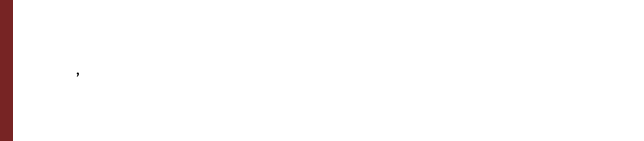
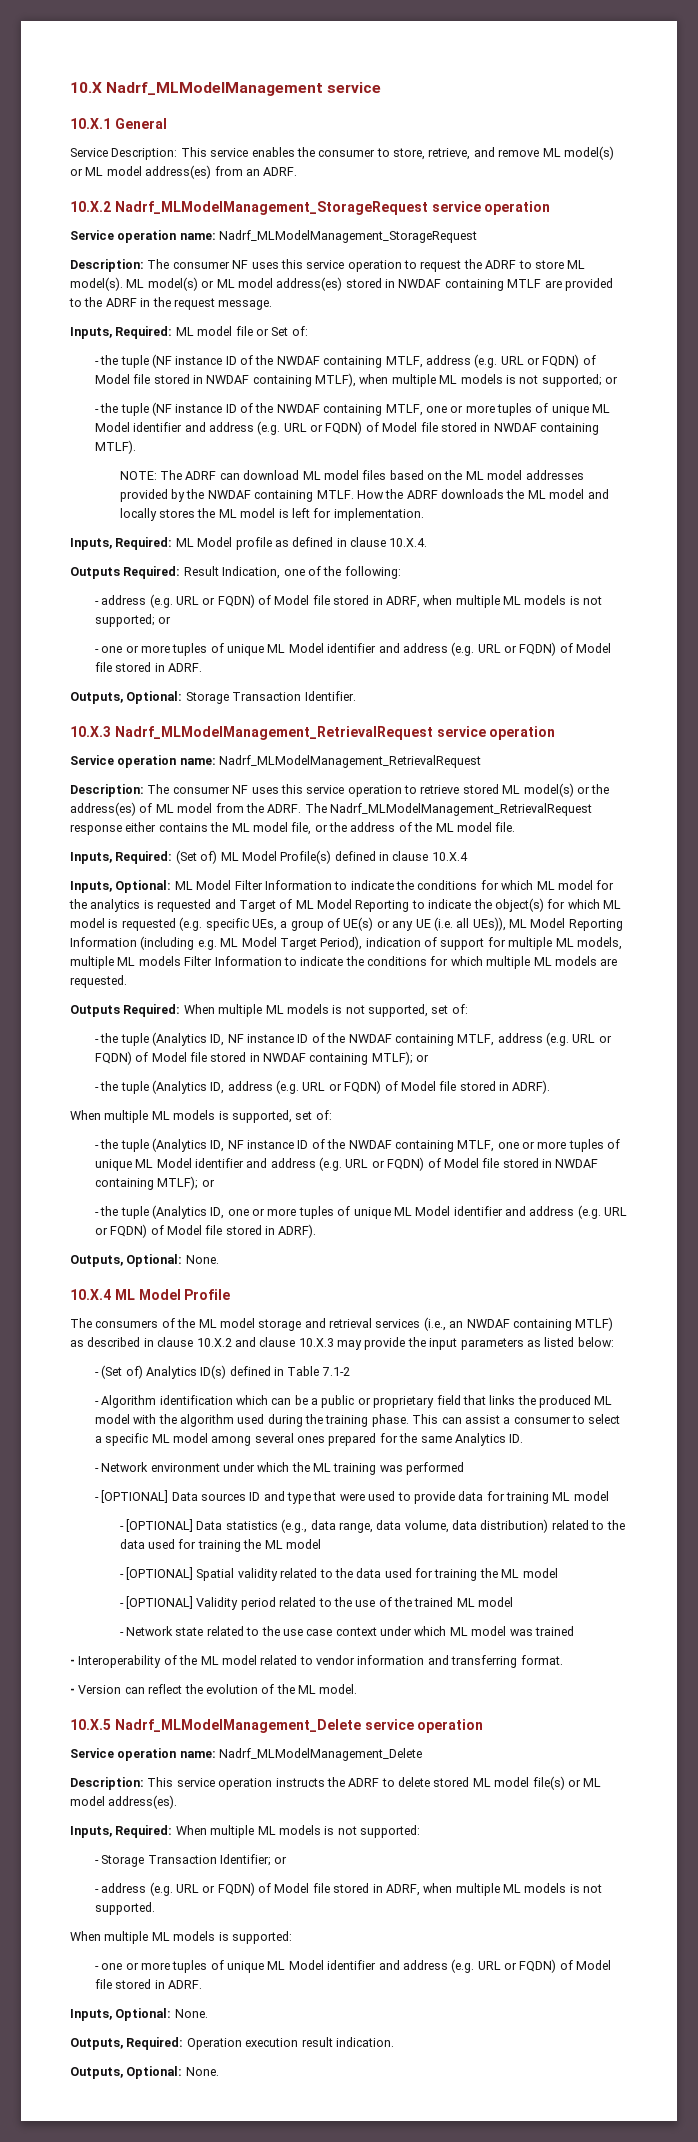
[76,72,80,77] , -> [70,82,382,96] [70,118,167,129] [70,146,614,160] [70,165,298,179] [70,201,551,215] [70,230,478,243] [70,259,586,272] [70,277,613,291] [69,297,273,310] [70,326,308,339] [94,354,596,368] [94,373,619,387] [94,402,611,416] [94,421,600,435] [94,440,136,454] [119,470,584,480] [119,489,609,502] [119,508,424,521] [70,537,428,550] [70,566,401,579] [94,594,603,608] [94,614,172,627] [94,642,612,656] [94,662,202,672] [70,691,356,704] [70,726,556,740] [70,755,482,768] [70,783,610,797] [70,802,592,816] [70,822,516,835] [70,850,468,864] [70,880,615,893] [69,898,621,912] [70,917,623,931] [70,936,622,950] [70,956,618,969] [70,975,127,988] [70,1004,468,1017] [94,1032,612,1046] [94,1051,430,1065] [94,1080,551,1094] [70,1110,332,1123] [94,1138,621,1152] [94,1157,599,1171] [94,1176,215,1190] [94,1205,628,1219] [94,1224,317,1238] [70,1254,219,1267] [70,1289,231,1300] [70,1317,614,1331] [70,1337,614,1350] [94,1365,350,1379] [94,1395,613,1408] [94,1414,621,1427] [94,1433,524,1446] [94,1462,465,1475] [94,1490,609,1504] [119,1519,625,1533] [119,1539,321,1552] [119,1567,558,1581] [119,1596,514,1610] [119,1626,574,1636] [70,1655,563,1668] [70,1684,358,1694] [70,1719,484,1733] [70,1748,423,1761] [70,1776,602,1790] [70,1795,178,1809] [70,1825,420,1838] [94,1854,288,1867] [94,1882,603,1896] [94,1902,155,1915] [70,1931,292,1944] [94,1959,612,1973] [94,1979,202,1989] [70,2008,208,2021] [70,2037,394,2050] [70,2066,219,2079] 10.X Nadrf_MLModelManagement service // 10.X.1 General // Service Description: This service enables the consumer to store, retrieve, and remove ML model(s) or ML model address(es) from an ADRF. // 10.X.2 Nadrf_MLModelManagement_StorageRequest service operation // Service operation name: Nadrf_MLModelManagement_StorageRequest // Description: The consumer NF uses this service operation to request the ADRF to store ML model(s). ML model(s) or ML model address(es) stored in NWDAF containing MTLF are provided to the ADRF in the request message. // Inputs, Required: ML model file or Set of: // - the tuple (NF instance ID of the NWDAF containing MTLF, address (e.g. URL or FQDN) of Model file stored in NWDAF containing MTLF), when multiple ML models is not supported; or // - the tuple (NF instance ID of the NWDAF containing MTLF, one or more tuples of unique ML Model identifier and address (e.g. URL or FQDN) of Model file stored in NWDAF containing MTLF). // NOTE: The ADRF can download ML model files based on the ML model addresses provided by the NWDAF containing MTLF. How the ADRF downloads the ML model and locally stores the ML model is left for implementation. // Inputs, Required: ML Model profile as defined in clause 10.X.4. // Outputs Required: Result Indication, one of the following: // - address (e.g. URL or FQDN) of Model file stored in ADRF, when multiple ML models is not supported; or // - one or more tuples of unique ML Model identifier and address (e.g. URL or FQDN) of Model file stored in ADRF. // Outputs, Optional: Storage Transaction Identifier. // 10.X.3 Nadrf_MLModelManagement_RetrievalRequest service operation // Service operation name: Nadrf_MLModelManagement_RetrievalRequest // Description: The consumer NF uses this service operation to retrieve stored ML model(s) or the address(es) of ML model from the ADRF. The Nadrf_MLModelManagement_RetrievalRequest response either contains the ML model file, or the address of the ML model file. // Inputs, Required: (Set of) ML Model Profile(s) defined in clause 10.X.4 // Inputs, Optional: ML Model Filter Information to indicate the conditions for which ML model for the analytics is requested and Target of ML Model Reporting to indicate the object(s) for which ML model is requested (e.g. specific UEs, a group of UE(s) or any UE (i.e. all UEs)), ML Model Reporting Information (including e.g. ML Model Target Period), indication of support for multiple ML models, multiple ML models Filter Information to indicate the conditions for which multiple ML models are requested. // Outputs Required: When multiple ML models is not supported, set of: // - the tuple (Analytics ID, NF instance ID of the NWDAF containing MTLF, address (e.g. URL or FQDN) of Model file stored in NWDAF containing MTLF); or // - the tuple (Analytics ID, address (e.g. URL or FQDN) of Model file stored in ADRF). // When multiple ML models is supported, set of: // - the tuple (Analytics ID, NF instance ID of the NWDAF containing MTLF, one or more tuples of unique ML Model identifier and address (e.g. URL or FQDN) of Model file stored in NWDAF containing MTLF); or // - the tuple (Analytics ID, one or more tuples of unique ML Model identifier and address (e.g. URL or FQDN) of Model file stored in ADRF). // Outputs, Optional: None. // 10.X.4 ML Model Profile // The consumers of the ML model storage and retrieval services (i.e., an NWDAF containing MTLF) as described in clause 10.X.2 and clause 10.X.3 may provide the input parameters as listed below: // - (Set of) Analytics ID(s) defined in Table 7.1-2 // - Algorithm identification which can be a public or proprietary field that links the produced ML model with the algorithm used during the training phase. This can assist a consumer to select a specific ML model among several ones prepared for the same Analytics ID. // - Network environment under which the ML training was performed // - [OPTIONAL] Data sources ID and type that were used to provide data for training ML model // - [OPTIONAL] Data statistics (e.g., data range, data volume, data distribution) related to the data used for training the ML model // - [OPTIONAL] Spatial validity related to the data used for training the ML model // - [OPTIONAL] Validity period related to the use of the trained ML model // - Network state related to the use case context under which ML model was trained // - Interoperability of the ML model related to vendor information and transferring format. // - Version can reflect the evolution of the ML model. // 10.X.5 Nadrf_MLModelManagement_Delete service operation // Service operation name: Nadrf_MLModelManagement_Delete // Description: This service operation instructs the ADRF to delete stored ML model file(s) or ML model address(es). // Inputs, Required: When multiple ML models is not supported: // - Storage Transaction Identifier; or // - address (e.g. URL or FQDN) of Model file stored in ADRF, when multiple ML models is not supported. // When multiple ML models is supported: // - one or more tuples of unique ML Model identifier and address (e.g. URL or FQDN) of Model file stored in ADRF. // Inputs, Optional: None. // Outputs, Required: Operation execution result indication. // Outputs, Optional: None.

